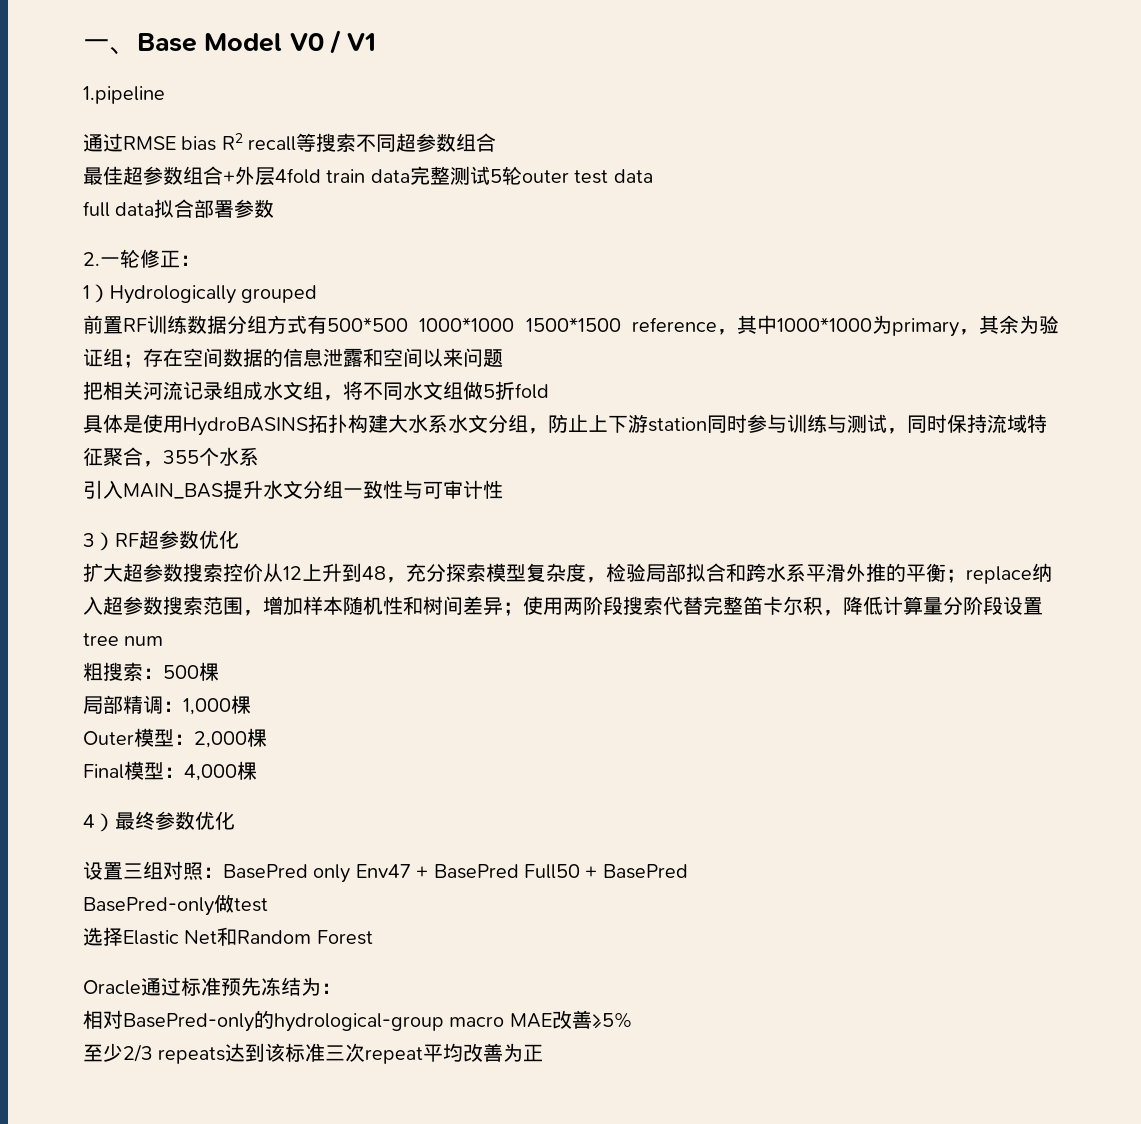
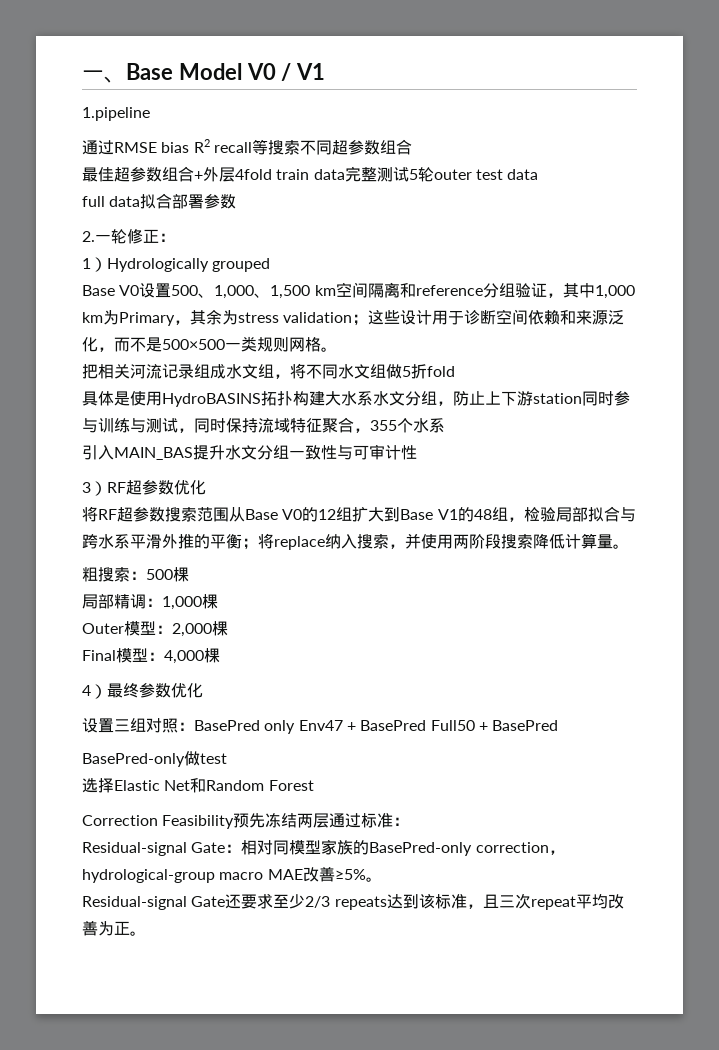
[83,315,1059,337] [83,348,503,368] 前置RF训练数据分组方式有500*500 1000*1000 1500*1500 reference，其中1000*1000为primary，其余为验证组；存在空间数据的信息泄露和空间以来问题 -> [82,282,635,299] [82,309,625,326] [82,336,337,352] Base V0设置500、1,000、1,500 km空间隔离和reference分组验证，其中1,000 km为Primary，其余为stress validation；这些设计用于诊断空间依赖和来源泛化，而不是500×500一类规则网格。
[83,563,586,583] 扩大超参数搜索控价从12上升到48，充分探索模型复杂度 -> [82,506,508,522] 将RF超参数搜索范围从Base V0的12组扩大到Base V1的48组
[726,563,746,582] 和 -> [619,507,636,522] 与
(966, 576) none -> [258,533,274,549] 将
[103,596,1043,616] [83,633,164,646] 超参数搜索范围，增加样本随机性和树间差异；使用两阶段搜索代替完整笛卡尔积，降低计算量分阶段设置tree num -> [357,533,629,549] 搜索，并使用两阶段搜索降低计算量。
[83,977,341,996] [83,1010,274,1032] Oracle通过标准预先冻结为： // 相对BasePred-only的 -> [82,813,410,829] [82,839,565,856] Correction Feasibility预先冻结两层通过标准： // Residual-signal Gate：相对同模型家族的BasePred-only correction，
(633, 1020) // -> [365,877,382,882] [82,893,274,910] 。 // Residual-signal Gate还要求
(326, 1052) none -> [466,894,499,909] ，且
(544, 1053) none -> [130,931,146,936] 。

